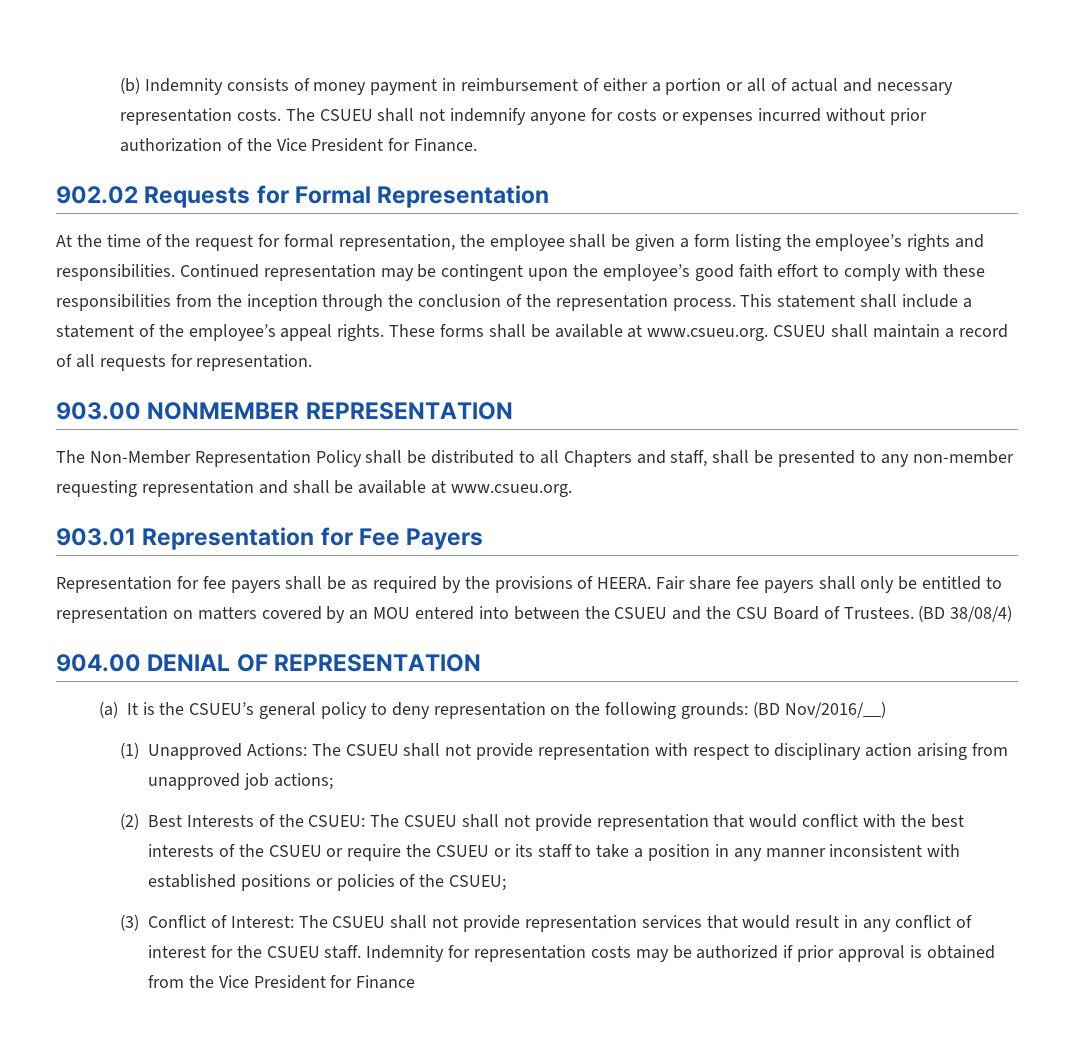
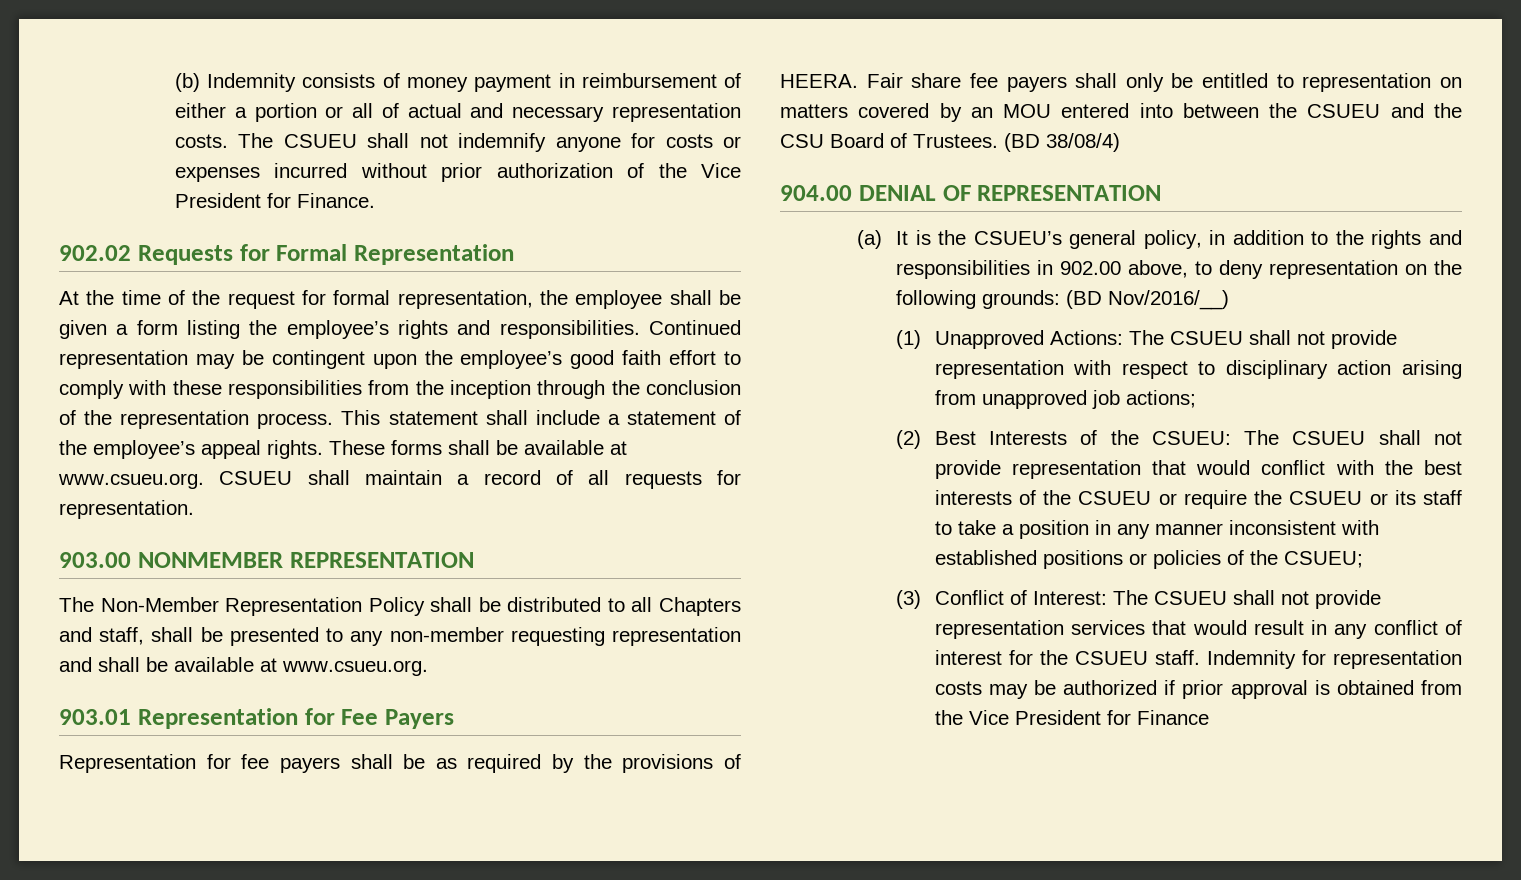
[320,702,367,719] policy -> [1143,230,1462,249] [895,260,1188,279] policy, in addition to the rights and responsibilities in 902.00 above,

